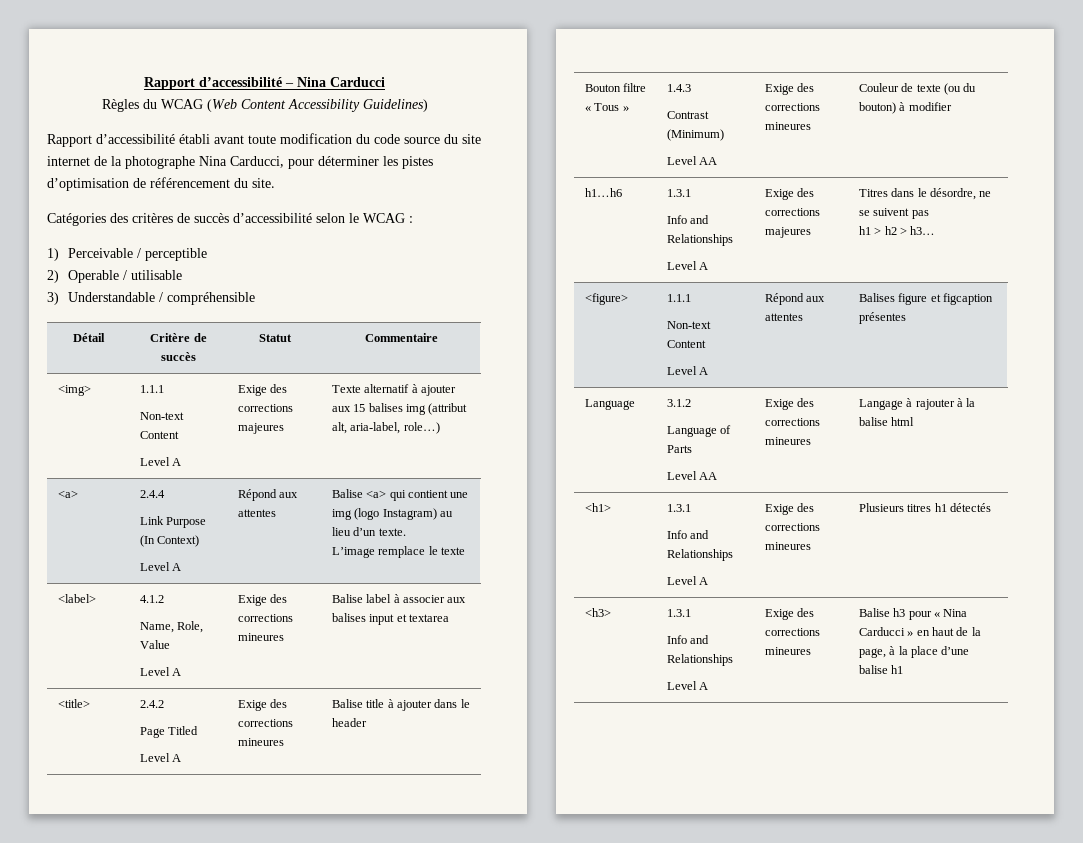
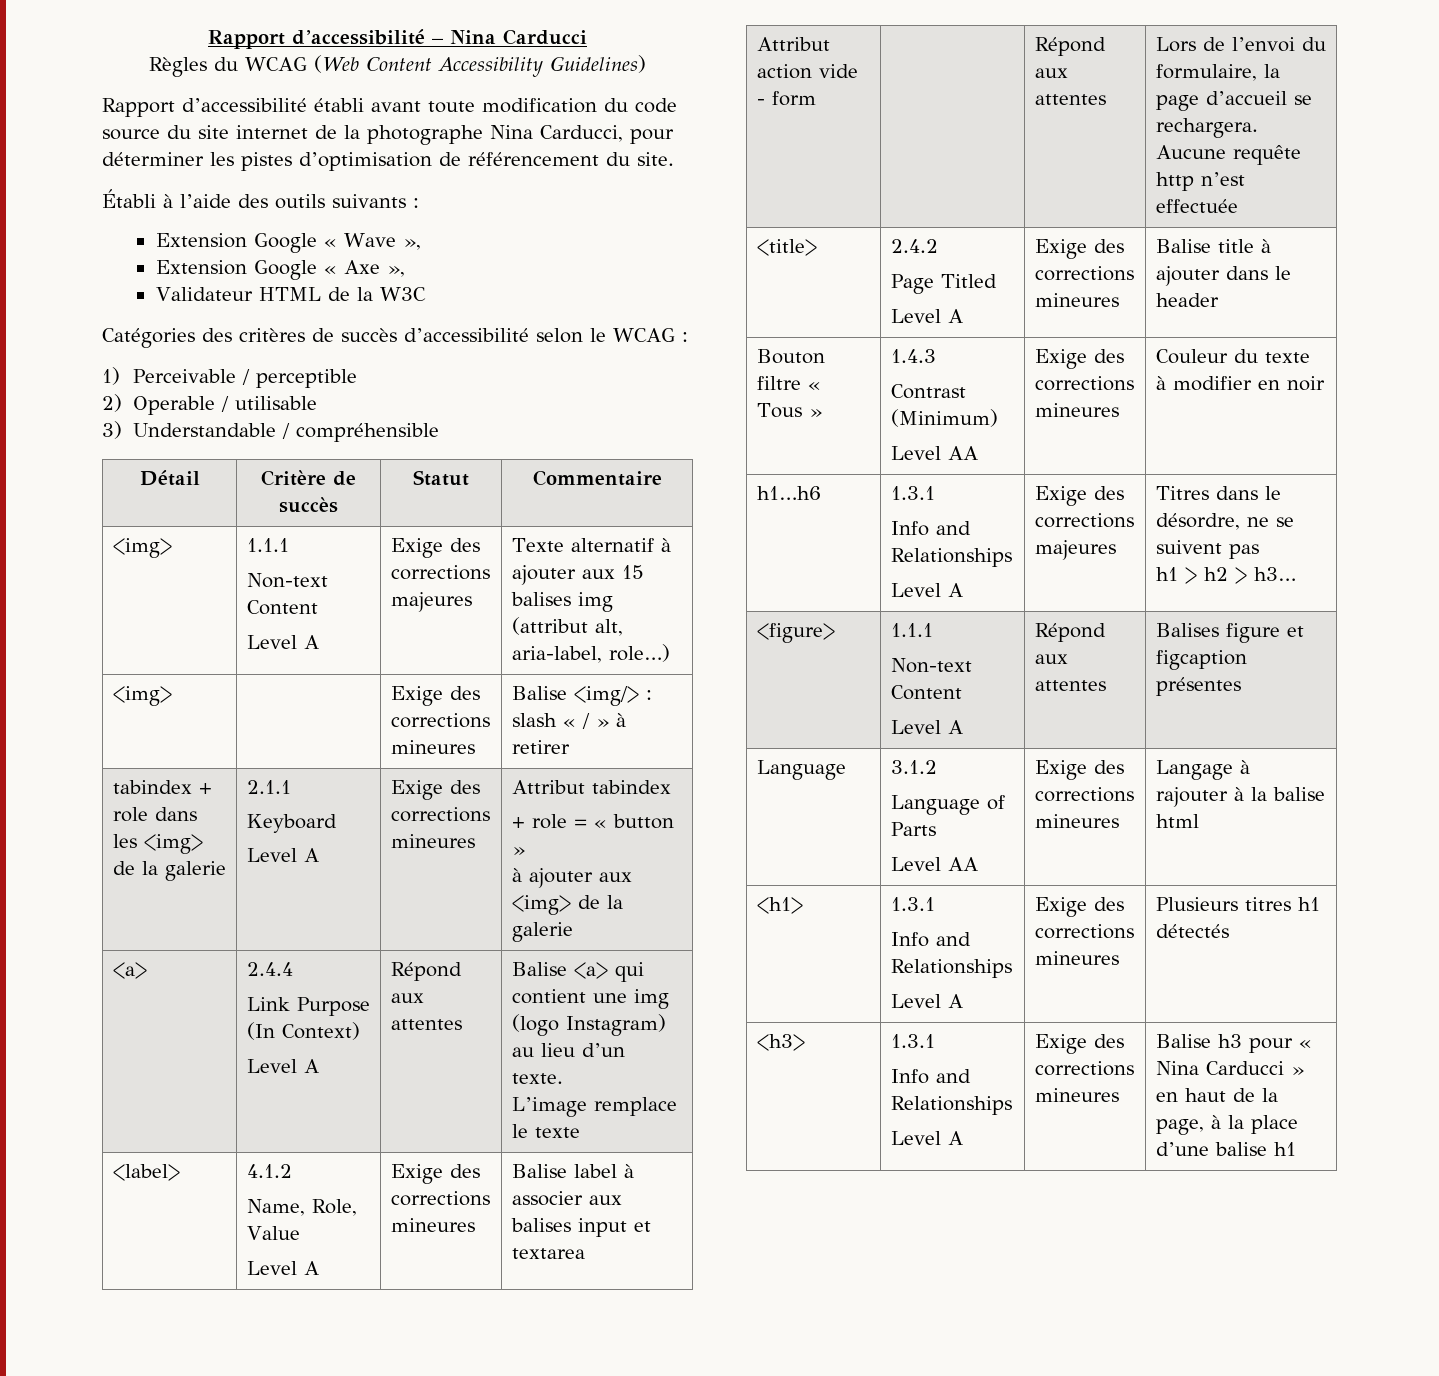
(275, 183) none -> [102,189,419,209] [155,233,421,253] [155,260,405,280] [155,287,426,301] // Établi à l’aide des outils suivants : // Extension Google « Wave », // Extension Google « Axe », // Validateur HTML de la W3C
(440, 428) none -> [112,686,172,706] [390,686,480,706] [390,713,490,728] [390,740,475,754] [511,686,652,706] [511,713,626,729] [511,740,570,754] [112,780,212,794] [112,807,197,822] [112,834,203,854] [112,861,226,881] [246,780,291,794] [246,814,337,833] [246,848,319,862] [390,780,480,800] [390,807,490,822] [390,834,475,848] [511,780,671,794] [511,814,674,829] [511,847,525,855] [511,868,632,888] [511,895,623,915] [511,922,573,942] // <img> | | Exige des corrections mineures | Balise <img/> : slash « / » à retirer // tabindex + role dans les <img> de la galerie | 2.1.1 // Keyboard // Level A | Exige des corrections mineures | Attribut tabindex // + role = « button » // à ajouter aux <img> de la galerie
(449, 618) none -> [756,37,830,51] [756,64,858,79] [756,91,816,106] [1034,37,1106,56] [1034,68,1068,78] [1034,94,1106,105] [1155,37,1326,52] [1155,64,1280,81] [1155,91,1312,111] [1155,118,1258,138] [1155,145,1301,165] [1155,172,1245,191] [1155,199,1238,213] // Attribut action vide - form | | Répond aux attentes | Lors de l’envoi du formulaire, la page d’accueil se rechargera. Aucune requête http n’est effectuée
[901,83,977,95] [858,102,896,114] de texte (ou du bouton) -> [1233,349,1310,363] du texte
(952, 106) none -> [1257,376,1325,391] en noir

